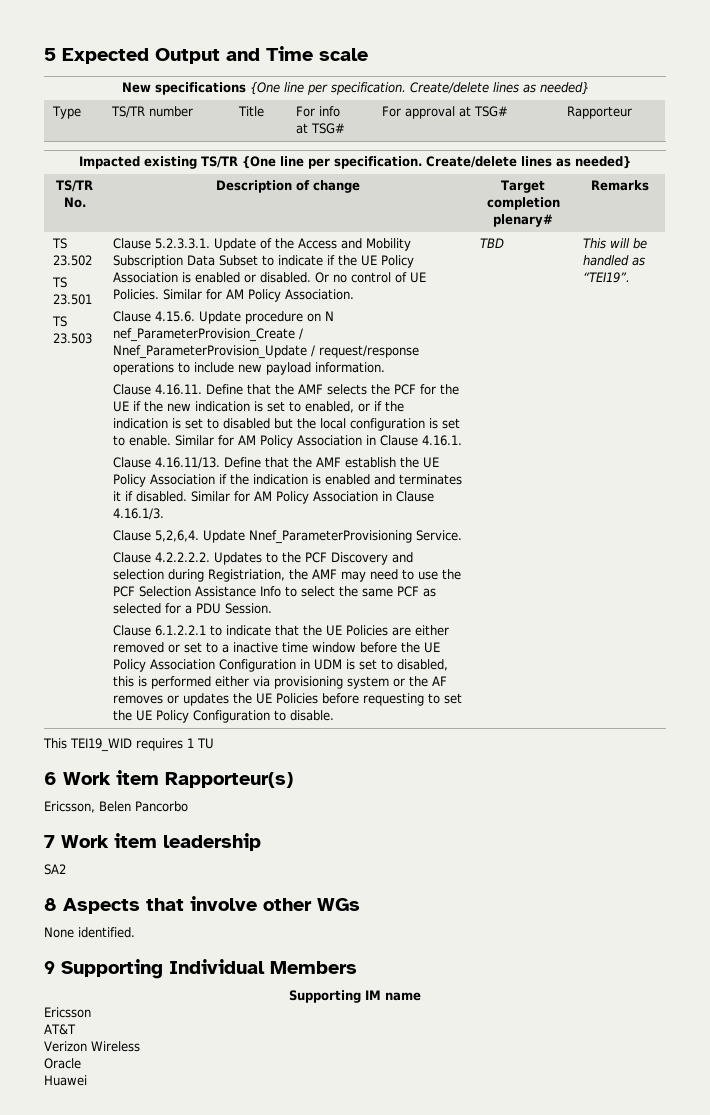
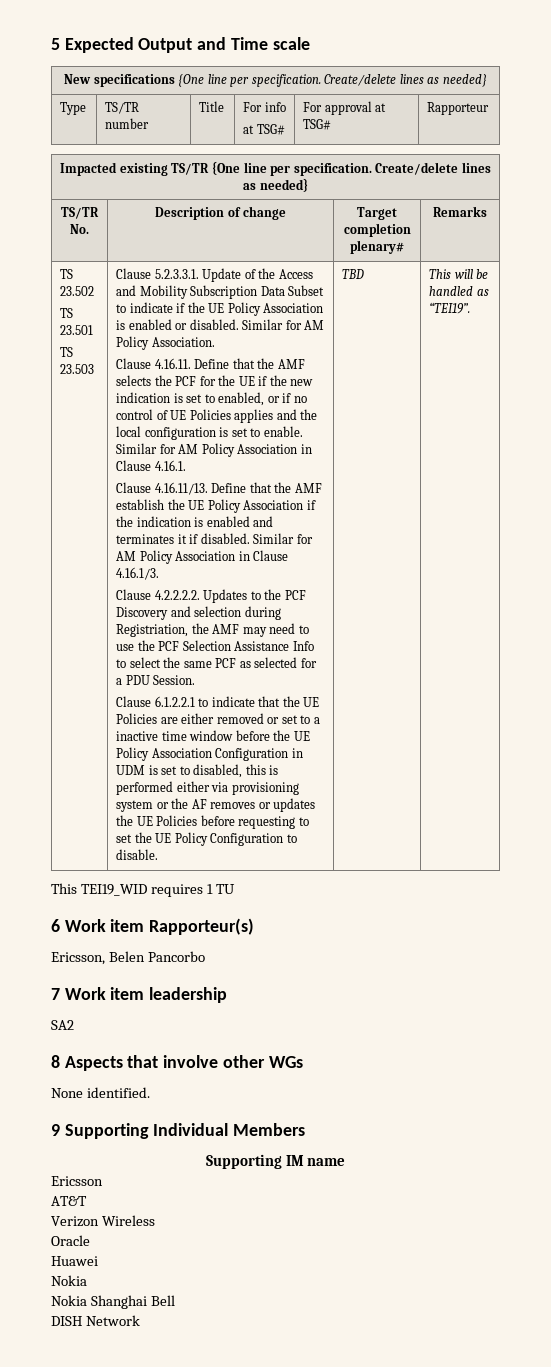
[315,272,427,283] [113,289,160,300] Or no control of UE Policies. -> (239, 324) none
[113,311,335,324] [113,328,304,342] [113,345,420,359] [113,362,386,375] // Clause 4.15.6. Update procedure on N nef_ParameterProvision_Create / Nnef_ParameterProvision_Update / request/response operations to include new payload information. -> (215, 342) none
[385,401,405,412] [113,418,294,429] the indication is set to disabled but -> [293,396,307,403] [116,409,297,423] no control of UE Policies applies and
[113,530,463,544] // Clause 5,2,6,4. Update Nnef_ParameterProvisioning Service. -> (160, 573) none
(87, 1080) none -> [51,1275,87,1286] [51,1295,175,1309] [51,1315,140,1326] // Nokia // Nokia Shanghai Bell // DISH Network

